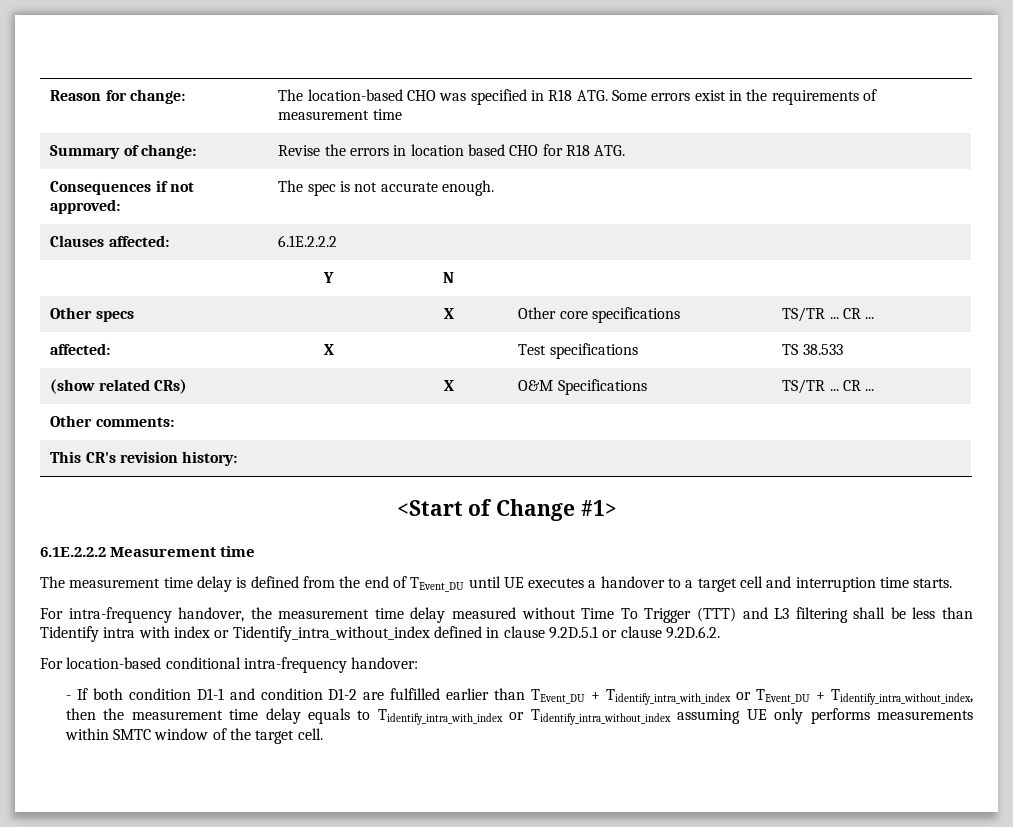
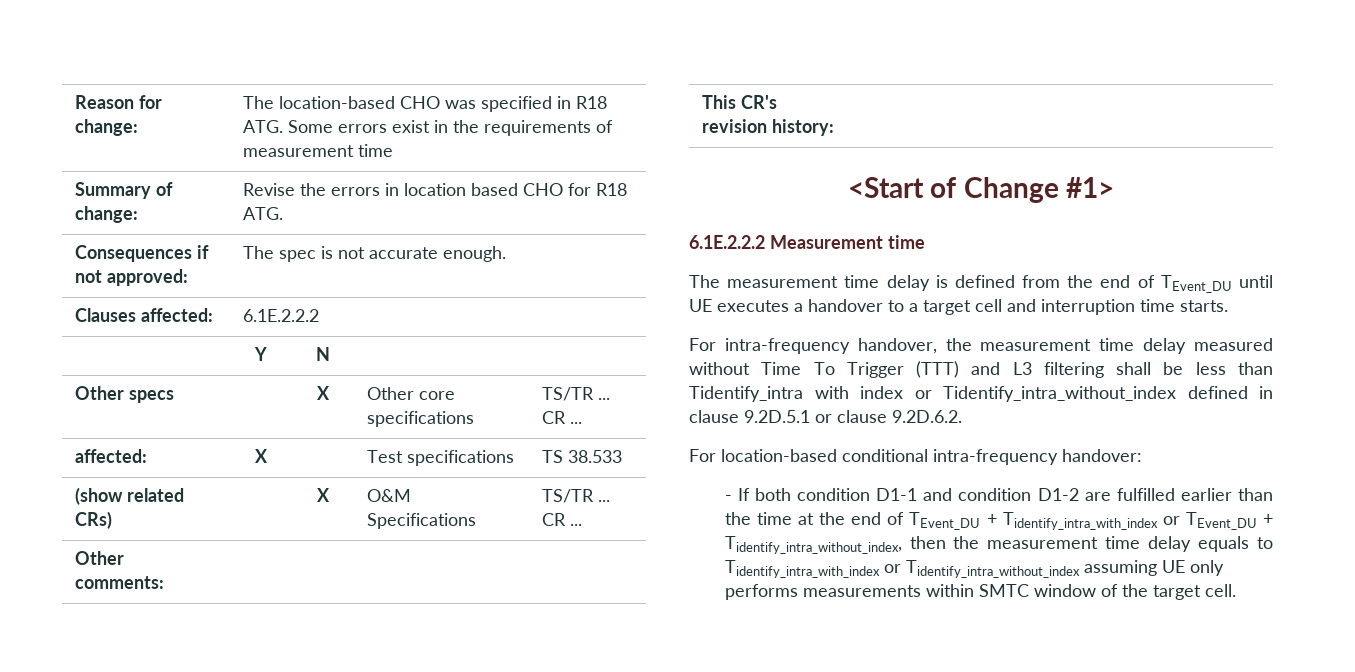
[40,626,136,642] Tidentify intra -> [689,386,803,402] Tidentify_intra
(526, 694) none -> [724,512,905,525] the time at the end of

